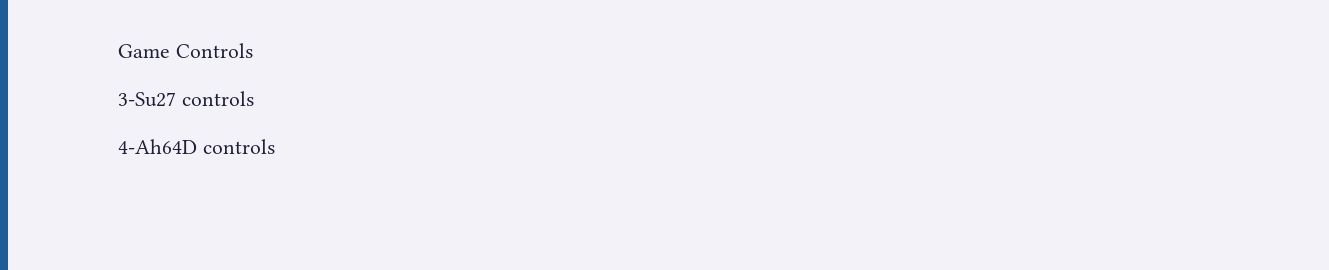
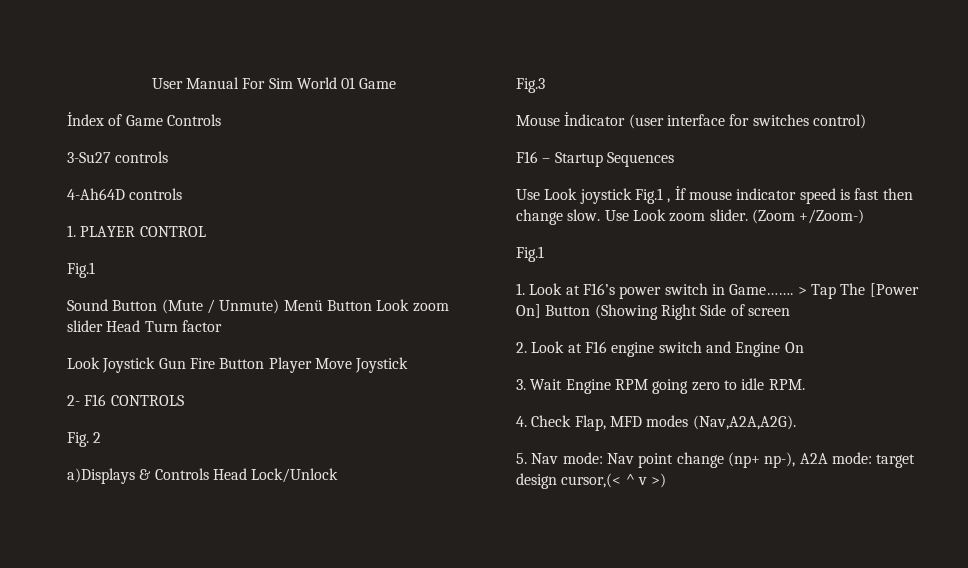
(118, 51) none -> [151,77,397,89] [67,112,123,126] User Manual For Sim World 01 Game // İndex of
(275, 146) none -> [67,225,206,237] [67,262,95,278] [67,299,449,314] [67,320,222,332] [67,357,409,373] [67,394,184,406] [67,432,102,447] [67,468,339,484] [516,78,545,93] [516,112,866,129] [516,151,674,167] [516,186,913,204] [516,209,865,225] [516,246,544,262] [516,283,919,299] [516,304,790,320] [516,341,804,357] [516,378,805,394] [516,415,796,431] [516,452,916,468] [516,473,667,489] // 1. PLAYER CONTROL // Fig.1 // Sound Button (Mute / Unmute) Menü Button Look zoom slider Head Turn factor // Look Joystick Gun Fire Button Player Move Joystick // 2- F16 CONTROLS // Fig. 2 // a)Displays & Controls Head Lock/Unlock // Fig.3 // Mouse İndicator (user interface for switches control) // F16 – Startup Sequences // Use Look joystick Fig.1 , İf mouse indicator speed is fast then change slow. Use Look zoom slider. (Zoom +/Zoom-) // Fig.1 // 1. Look at F16’s power switch in Game……. > Tap The [Power On] Button (Showing Right Side of screen // 2. Look at F16 engine switch and Engine On // 3. Wait Engine RPM going zero to idle RPM. // 4. Check Flap, MFD modes (Nav,A2A,A2G). // 5. Nav mode: Nav point change (np+ np-), A2A mode: target design cursor,(< ^ v >)

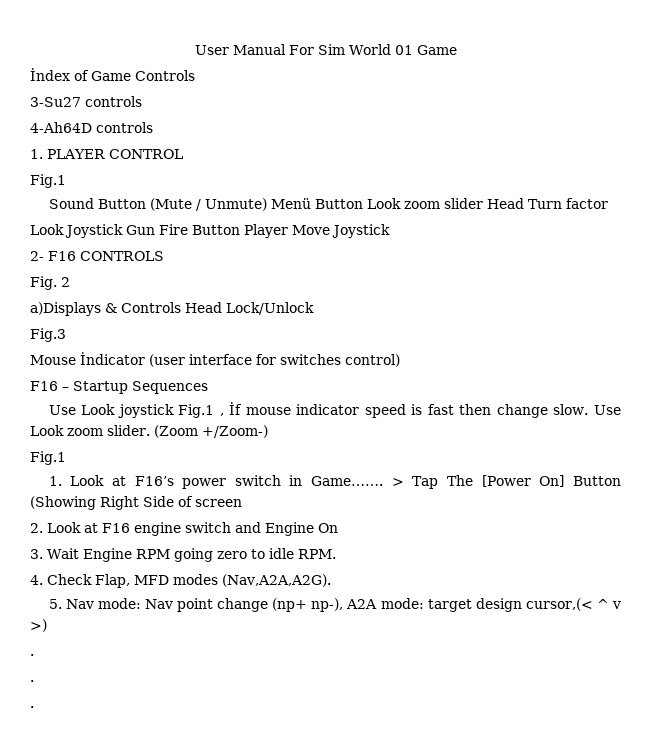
(667, 480) none -> [30,654,34,656] [30,680,34,682] [30,706,34,708] // . // . // .

